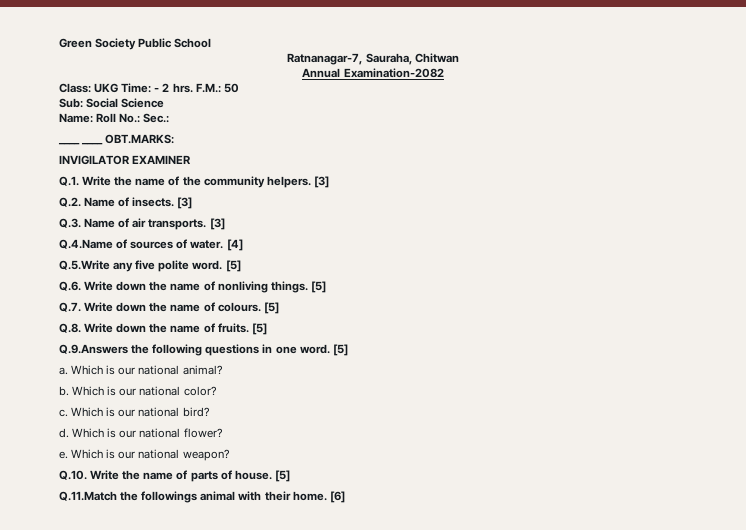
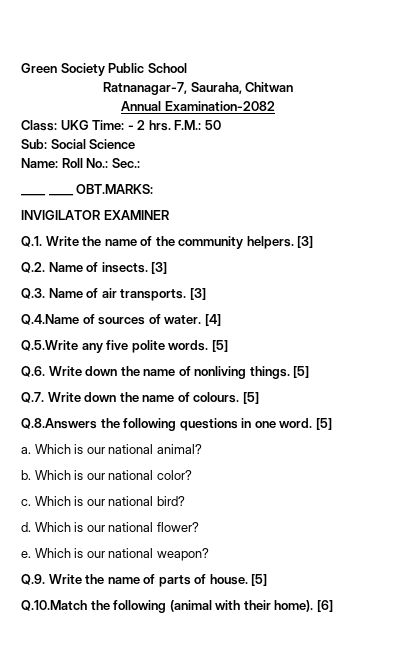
[192,260,223,270] word. -> [168,340,209,351] words.
[59,323,267,335] [59,344,128,354] Q.8. Write down the name of fruits. [5] // Q.9.Answers -> [21,418,97,429] Q.8.Answers
[59,470,87,480] Q.10. -> [21,574,45,585] Q.9.
[59,491,236,503] Q.11.Match the followings animal -> [21,600,212,613] Q.10.Match the following (animal
[292,491,327,501] home. -> [274,600,314,612] home).

